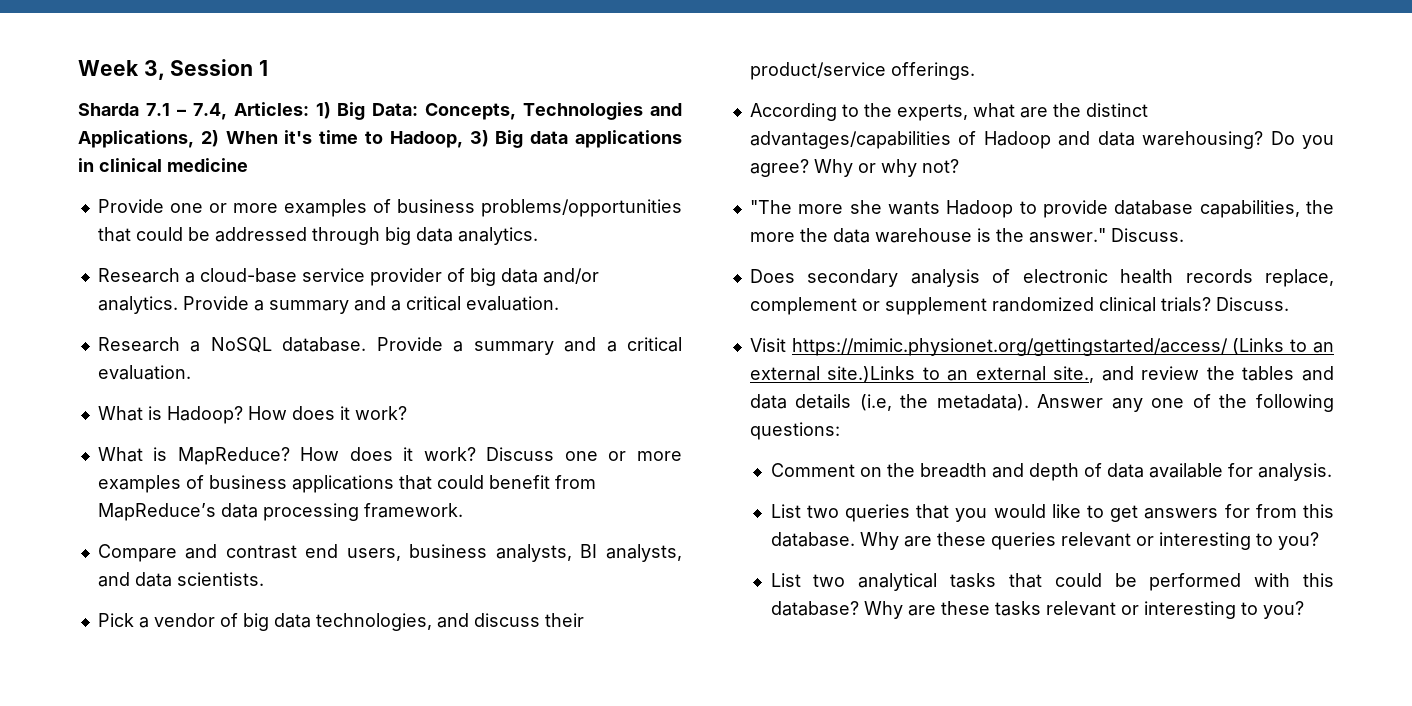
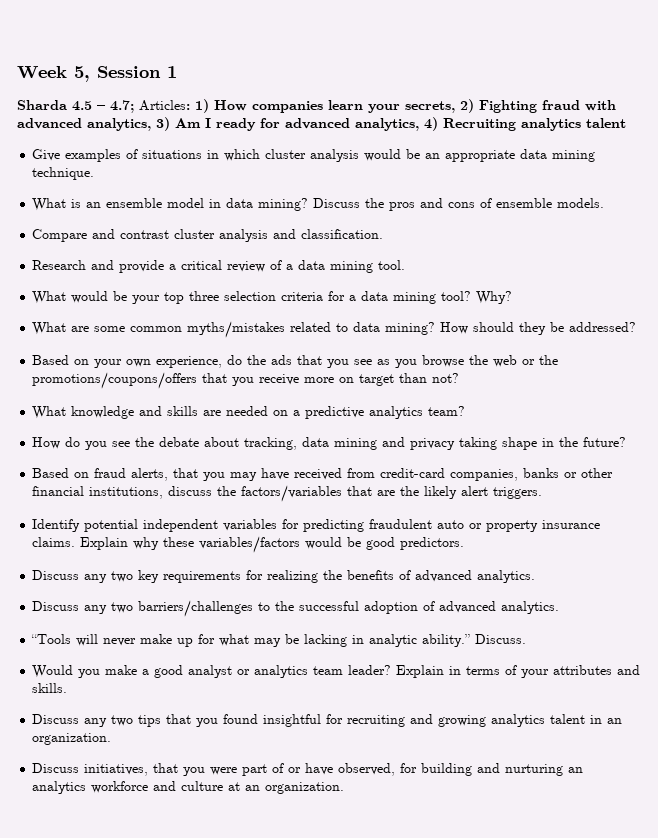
[143,60,165,80] 3, -> [74,66,90,82] 5,
[145,102,682,120] [78,130,683,148] [78,158,248,172] [97,199,682,217] [97,227,538,245] [97,268,599,286] [97,296,559,314] [97,337,683,355] [97,365,191,380] [97,406,407,424] [97,447,682,465] [97,475,596,493] [97,503,463,521] [97,544,682,562] [97,572,264,587] [97,613,584,631] [749,62,975,80] [749,103,1148,121] [749,131,1334,149] [749,159,959,177] [749,200,1334,218] [749,228,1184,243] [749,269,1334,287] [749,297,1289,315] [749,338,1334,356] [749,366,1334,383] [749,394,1334,412] [749,422,840,440] [770,463,1332,481] [770,504,1334,522] [770,532,1319,550] [770,573,1334,591] [770,601,1304,619] 7.1 – 7.4, Articles: 1) Big Data: Concepts, Technologies and Applications, 2) When it's time to Hadoop, 3) Big data applications in clinical medicine // Provide one or more examples of business problems/opportunities that could be addressed through big data analytics. // Research a cloud-base service provider of big data and/or analytics. Provide a summary and a critical evaluation. // Research a NoSQL database. Provide a summary and a critical evaluation. // What is Hadoop? How does it work? // What is MapReduce? How does it work? Discuss one or more examples of business applications that could benefit from MapReduce’s data processing framework. // Compare and contrast end users, business analysts, BI analysts, and data scientists. // Pick a vendor of big data technologies, and discuss their product/service offerings. // According to the experts, what are the distinct advantages/capabilities of Hadoop and data warehousing? Do you agree? Why or why not? // "The more she wants Hadoop to provide database capabilities, the more the data warehouse is the answer." Discuss. // Does secondary analysis of electronic health records replace, complement or supplement randomized clinical trials? Discuss. // Visit https://mimic.physionet.org/gettingstarted/access/ (Links to an external site.)Links to an external site., and review the tables and data details (i.e, the metadata). Answer any one of the following questions: // Comment on the breadth and depth of data available for analysis. // List two queries that you would like to get answers for from this database. Why are these queries relevant or interesting to you? // List two analytical tasks that could be performed with this database? Why are these tasks relevant or interesting to you? -> [72,99,616,113] [17,117,626,131] [32,149,596,162] [32,167,95,180] [32,198,605,211] [32,229,384,242] [32,260,406,273] [32,291,513,304] [32,321,637,338] [32,355,559,368] [32,372,460,389] [32,406,466,419] [32,437,627,450] [32,468,614,481] [32,485,543,502] [32,519,601,532] [32,536,465,553] [32,570,536,583] [32,600,560,617] [31,634,527,647] [32,665,641,678] [32,683,68,693] [32,714,623,727] [32,733,112,745] [32,763,584,776] [32,781,345,794] 4.5 – 4.7; Articles: 1) How companies learn your secrets, 2) Fighting fraud with advanced analytics, 3) Am I ready for advanced analytics, 4) Recruiting analytics talent // Give examples of situations in which cluster analysis would be an appropriate data mining technique. // What is an ensemble model in data mining? Discuss the pros and cons of ensemble models. // Compare and contrast cluster analysis and classification. // Research and provide a critical review of a data mining tool. // What would be your top three selection criteria for a data mining tool? Why? // What are some common myths/mistakes related to data mining? How should they be addressed? // Based on your own experience, do the ads that you see as you browse the web or the promotions/coupons/offers that you receive more on target than not? // What knowledge and skills are needed on a predictive analytics team? // How do you see the debate about tracking, data mining and privacy taking shape in the future? // Based on fraud alerts, that you may have received from credit-card companies, banks or other financial institutions, discuss the factors/variables that are the likely alert triggers. // Identify potential independent variables for predicting fraudulent auto or property insurance claims. Explain why these variables/factors would be good predictors. // Discuss any two key requirements for realizing the benefits of advanced analytics. // Discuss any two barriers/challenges to the successful adoption of advanced analytics. // “Tools will never make up for what may be lacking in analytic ability.” Discuss. // Would you make a good analyst or analytics team leader? Explain in terms of your attributes and skills. // Discuss any two tips that you found insightful for recruiting and growing analytics talent in an organization. // Discuss initiatives, that you were part of or have observed, for building and nurturing an analytics workforce and culture at an organization.

